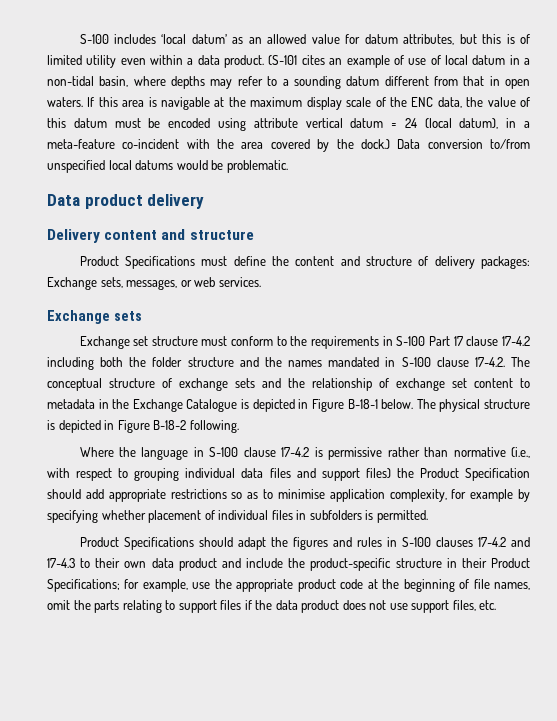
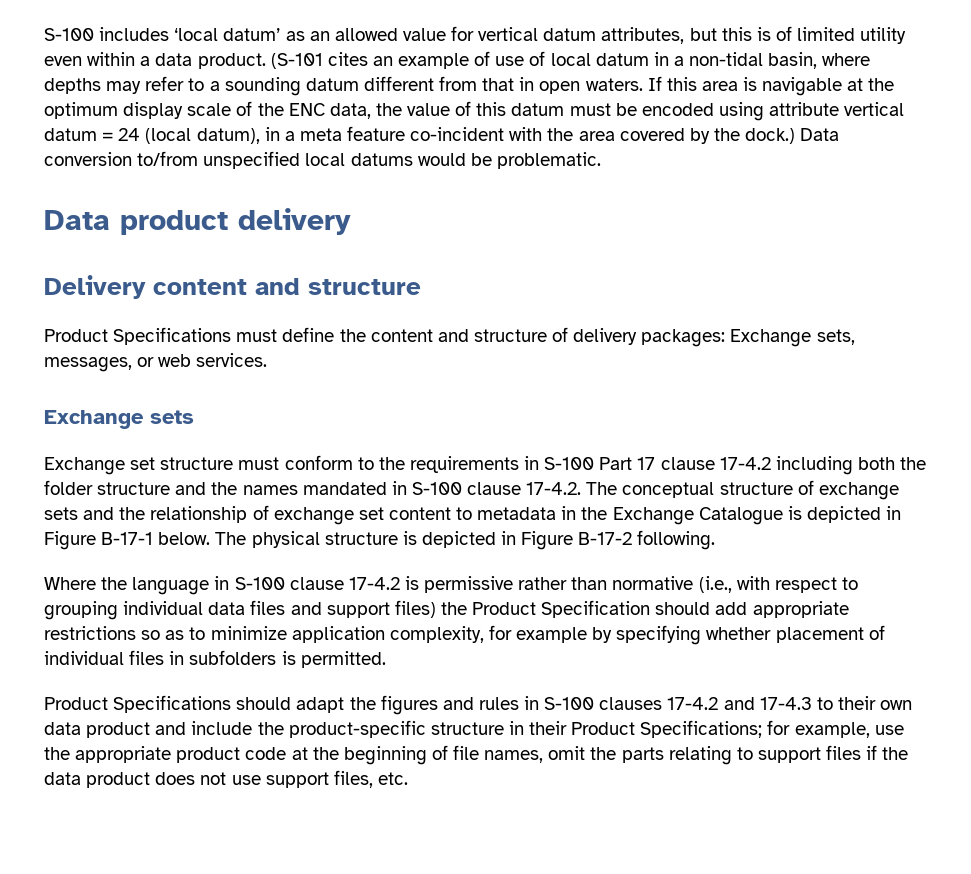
(361, 39) none -> [478,27,539,41] vertical
[250,97,303,107] maximum -> [44,102,118,119] optimum
[47,139,115,149] meta-feature -> [299,126,406,141] meta feature
[347,399,378,409] B-18-1 -> [101,532,154,545] B-17-1
[153,420,187,430] B-18-2 -> [578,532,633,545] B-17-2
[277,489,325,499] minimise -> [210,626,287,640] minimize

